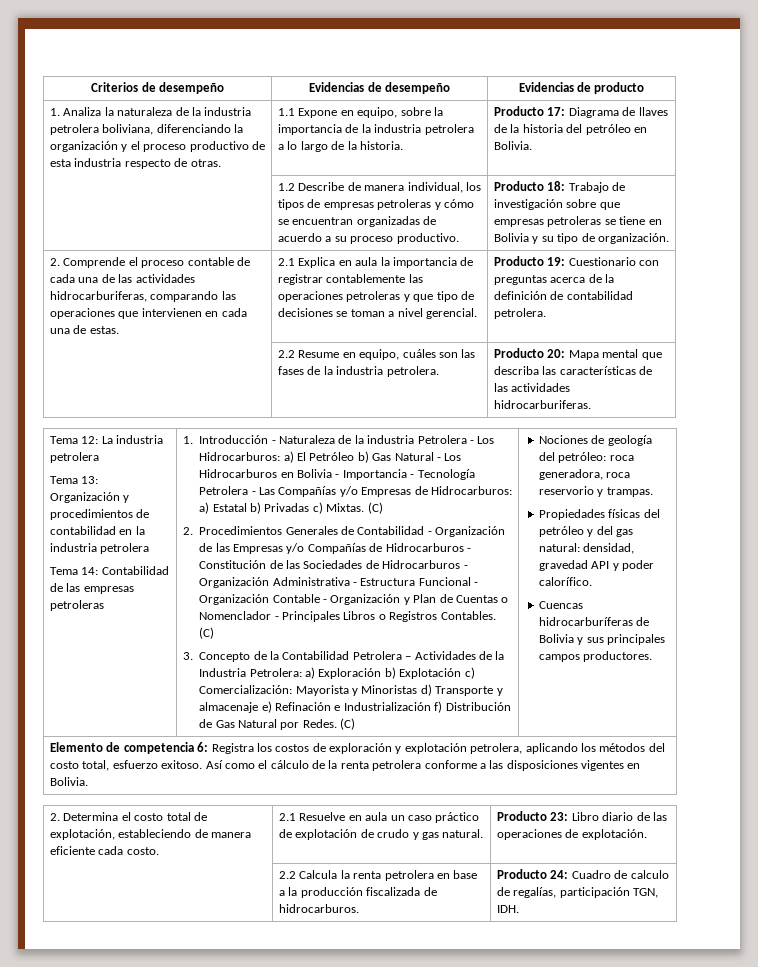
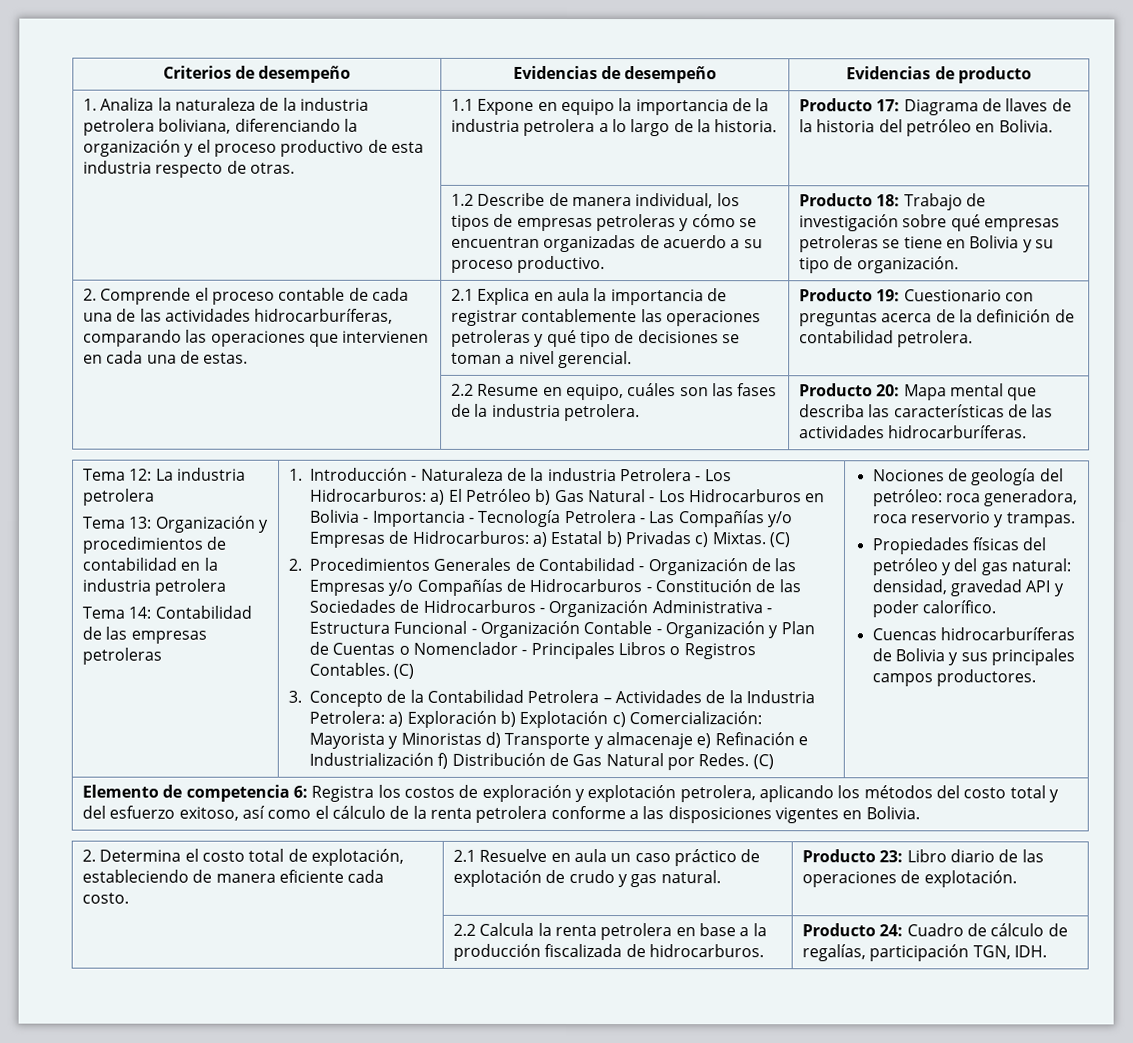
[357,107,431,118] equipo, sobre -> [561,98,616,116] equipo
[599,202,620,210] que -> [950,214,981,232] qué
[50,291,148,302] hidrocarburiferas, -> [254,308,394,324] hidrocarburíferas,
[413,294,434,302] que -> [546,329,577,348] qué
[494,400,592,409] hidrocarburiferas. -> [888,425,1028,439] hidrocarburíferas.
[82,760,223,771] total, esfuerzo exitoso. Así -> [1009,785,1059,803] [82,805,266,821] total y del esfuerzo exitoso, así
[630,870,669,879] calculo -> [990,923,1045,937] cálculo

